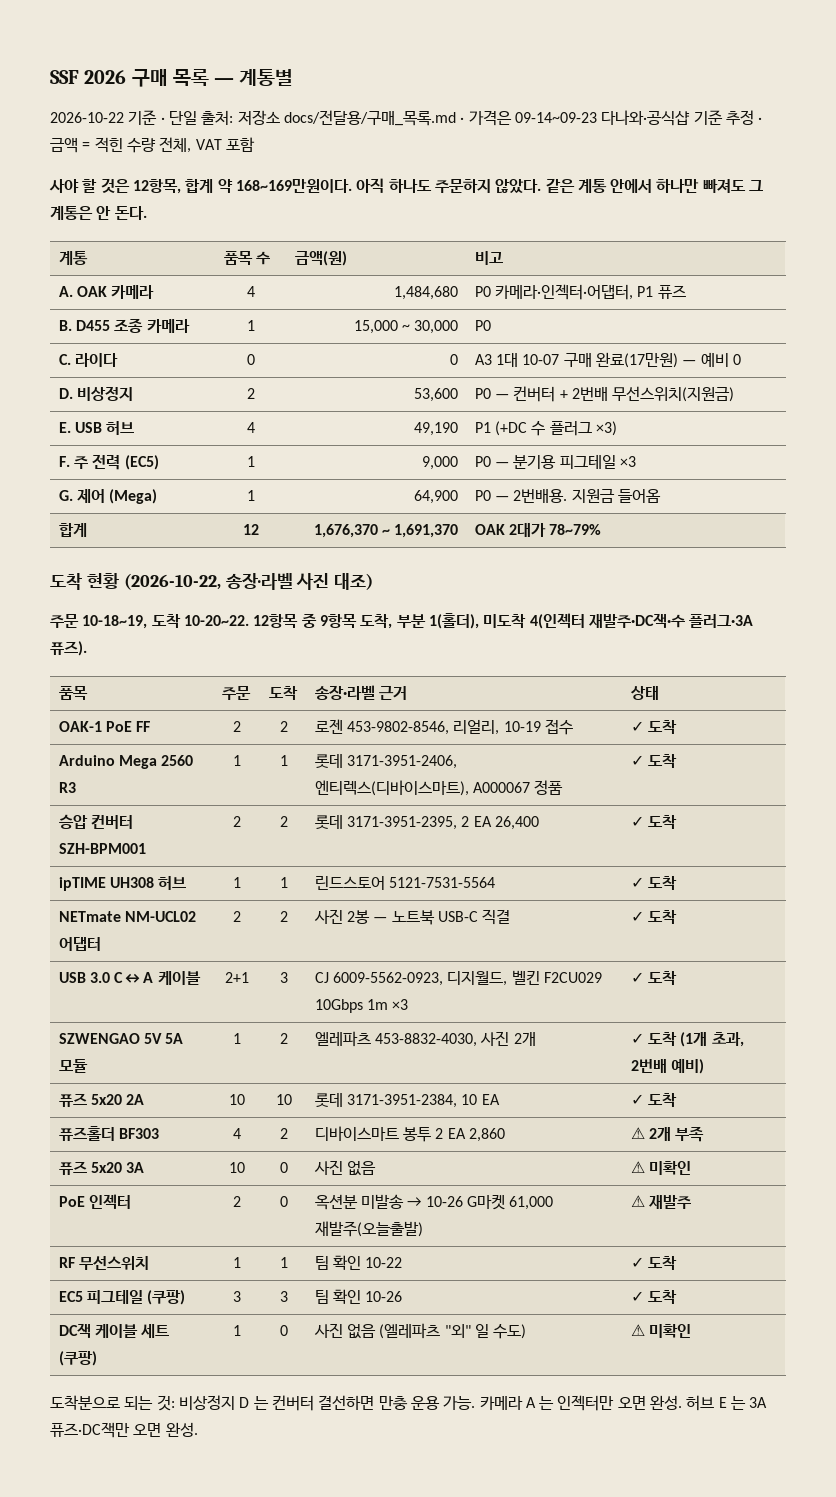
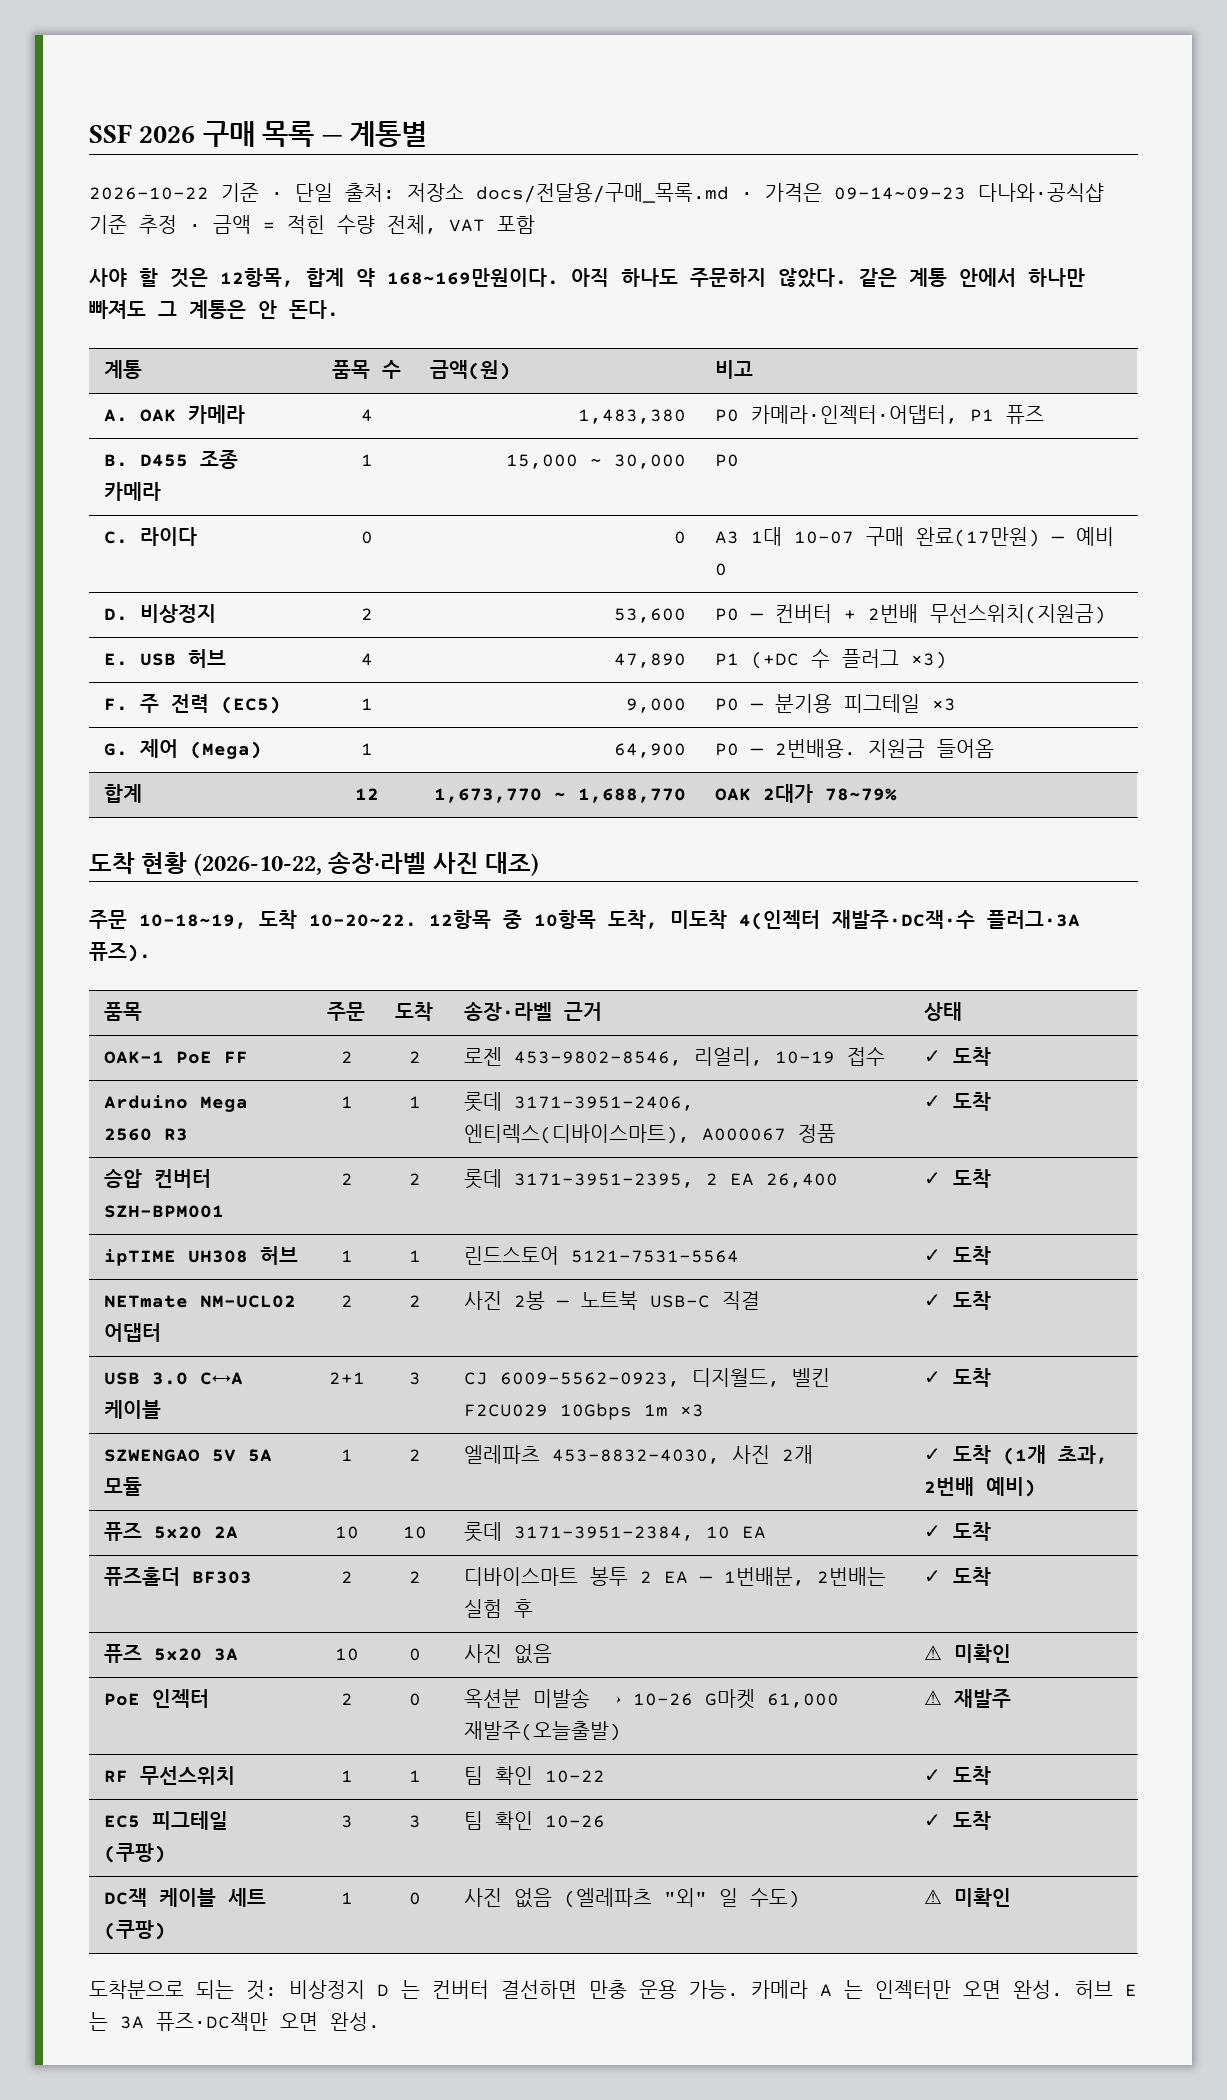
[394,286,459,300] 1,484,680 -> [578,409,687,424] 1,483,380
[414,422,459,436] 49,190 -> [614,653,687,668] 47,890
[313,524,459,538] 1,676,370 ~ 1,691,370 -> [434,788,687,803] 1,673,770 ~ 1,688,770
[319,613,479,629] 9항목 도착, 부분 1(홀더), -> [534,910,658,929] 10항목 도착,
[233,1128,241,1139] 4 -> [340,1571,353,1583] 2
[469,1128,506,1142] [630,1126,705,1142] 2,860 | ⚠ 2개 부족 -> [698,1567,886,1586] [463,1599,533,1618] [923,1567,991,1586] — 1번배분, 2번배는 실험 후 | ✓ 도착

